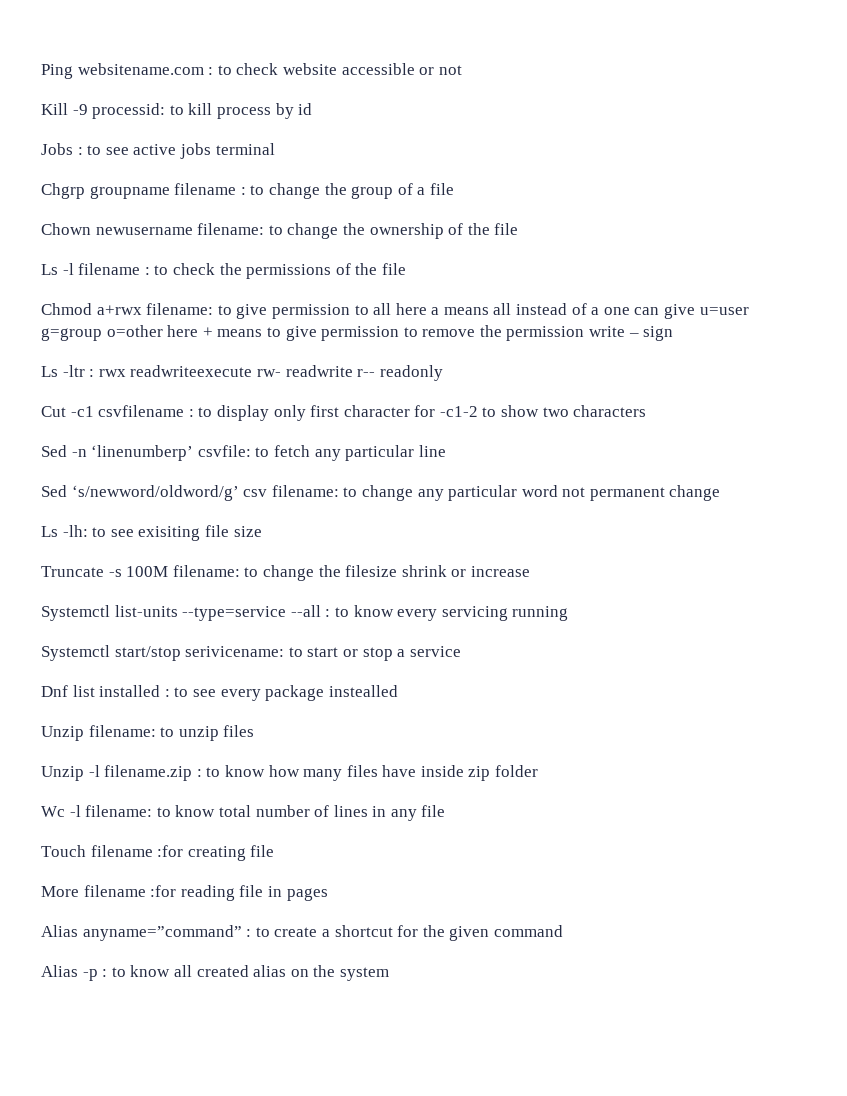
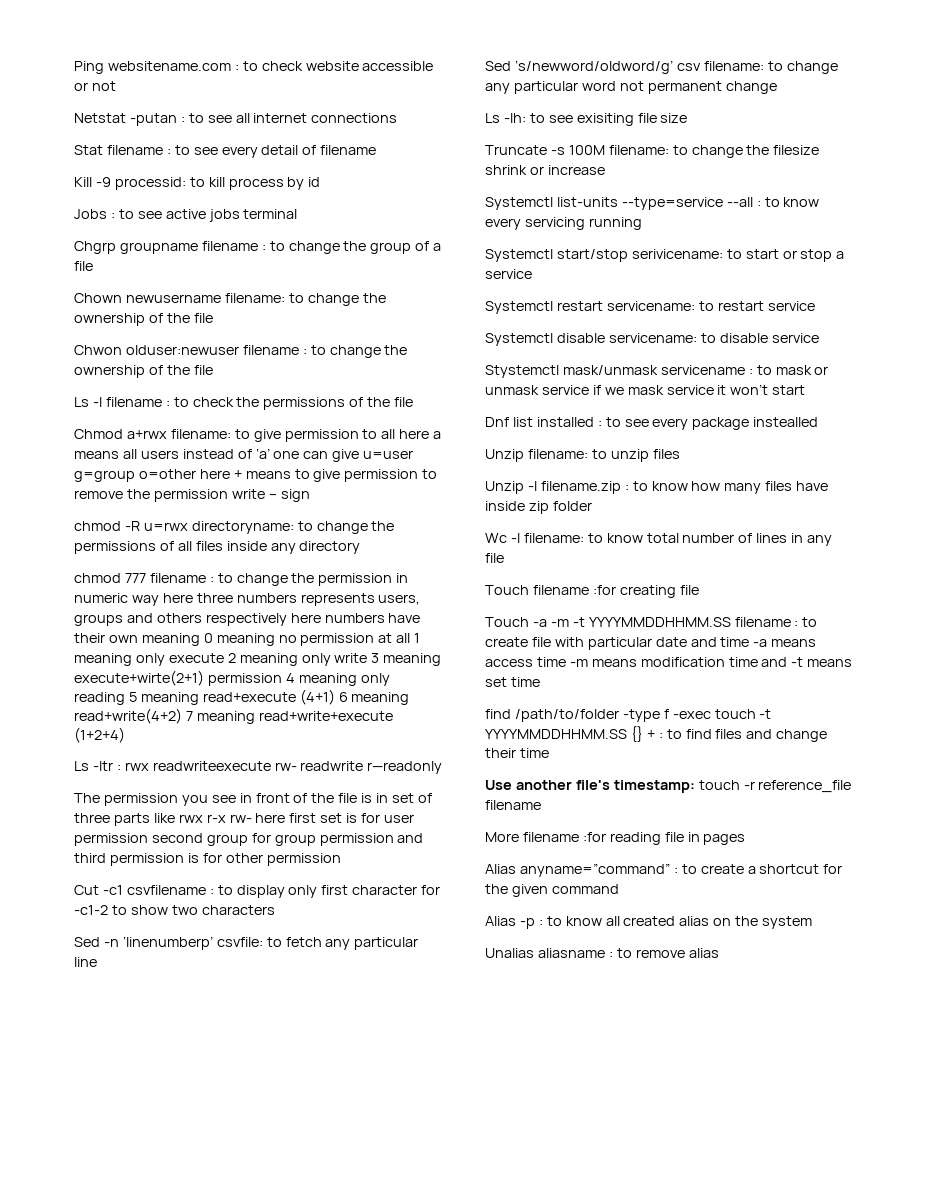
(462, 70) none -> [74,113,398,126] [74,145,377,158] // Netstat -putan : to see all internet connections // Stat filename : to see every detail of filename
(519, 229) none -> [74,345,408,358] [74,365,213,378] // Chwon olduser:newuser filename : to change the ownership of the file
(512, 309) none -> [140,450,179,459] users
[591,307,600,315] a -> [255,448,270,459] ‘a’
(674, 333) none -> [74,521,395,534] [74,541,361,554] [74,573,409,586] [74,593,421,606] [74,613,421,626] [74,633,421,646] [74,653,442,666] [74,670,390,686] [74,689,410,705] [74,708,393,724] [74,727,125,743] // chmod -R u=rwx directoryname: to change the permissions of all files inside any directory // chmod 777 filename : to change the permission in numeric way here three numbers represents users, groups and others respectively here numbers have their own meaning 0 meaning no permission at all 1 meaning only execute 2 meaning only write 3 meaning execute+wirte(2+1) permission 4 meaning only reading 5 meaning read+execute (4+1) 6 meaning read+write(4+2) 7 meaning read+write+execute (1+2+4)
[357,365,443,381] r-- readonly -> [367,761,443,774] [74,793,432,806] [74,813,415,826] [74,833,424,846] [74,853,341,866] r—readonly // The permission you see in front of the file is in set of three parts like rwx r-x rw- here first set is for user permission second group for group permission and third permission is for other permission
(461, 651) none -> [485,301,815,314] [485,333,819,346] [485,365,829,378] [485,384,806,395] // Systemctl restart servicename: to restart service // Systemctl disable servicename: to disable service // Stystemctl mask/unmask servicename : to mask or unmask service if we mask service it won’t start
(275, 851) none -> [485,617,818,627] [485,637,817,650] [485,657,853,667] [485,677,540,687] [485,709,772,722] [485,726,828,742] [485,748,549,758] [485,780,852,793] [485,800,541,810] // Touch -a -m -t YYYYMMDDHHMM.SS filename : to create file with particular date and time -a means access time -m means modification time and -t means set time // find /path/to/folder -type f -exec touch -t YYYYMMDDHHMM.SS {} + : to find files and change their time // Use another file's timestamp: touch -r reference_file filename
(389, 974) none -> [485,948,719,958] // Unalias aliasname : to remove alias

